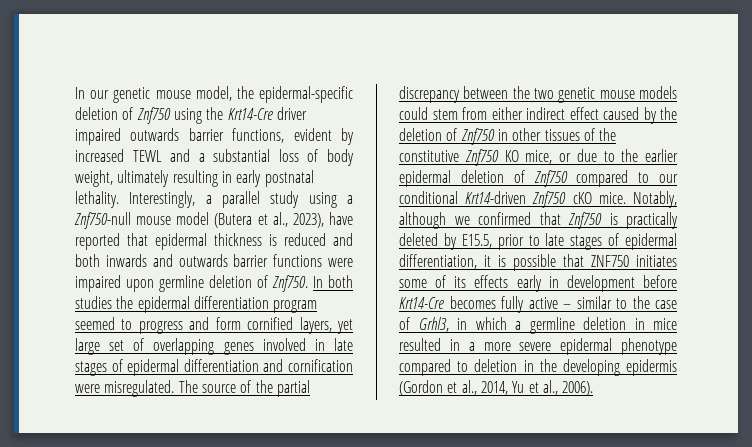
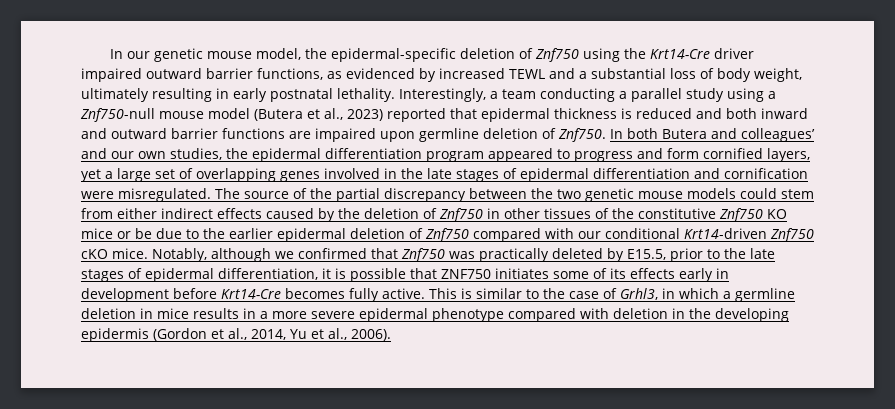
[130,128,180,141] outwards -> [146,68,202,79] outward
[293,128,332,141] evident -> [327,68,415,79] as evidenced
(212, 199) none -> [502,88,627,102] team conducting a
[292,212,353,228] 2023), have -> [347,109,383,121] 2023)
[105,254,228,267] inwards and outwards -> [761,108,808,119] [81,128,167,139] inward and outward
[328,258,353,267] were -> [289,131,311,139] are
[75,296,112,309] studies -> [662,128,815,142] [81,148,222,160] Butera and colleagues’ and our own studies,
[75,317,115,330] seemed -> [488,148,553,162] appeared
(353, 326) none -> [105,171,113,179] a
(325, 345) none -> [401,168,423,179] the
[569,107,599,120] effect -> [217,208,262,219] effects
[525,150,571,164] mice, or -> [81,228,152,239] mice or be
[638,172,650,183] to -> [545,228,574,239] with
[609,213,618,225] is -> [449,251,475,259] was
(540, 240) none -> [724,248,746,259] the
[528,297,571,309] active – -> [382,288,472,299] active. This is
[399,338,441,351] resulted -> [193,308,239,319] results
[457,361,469,372] to -> [580,308,609,319] with

